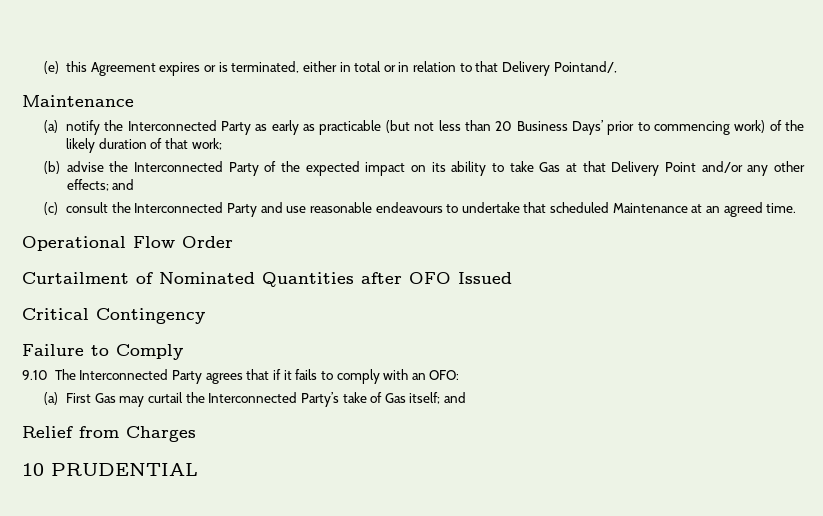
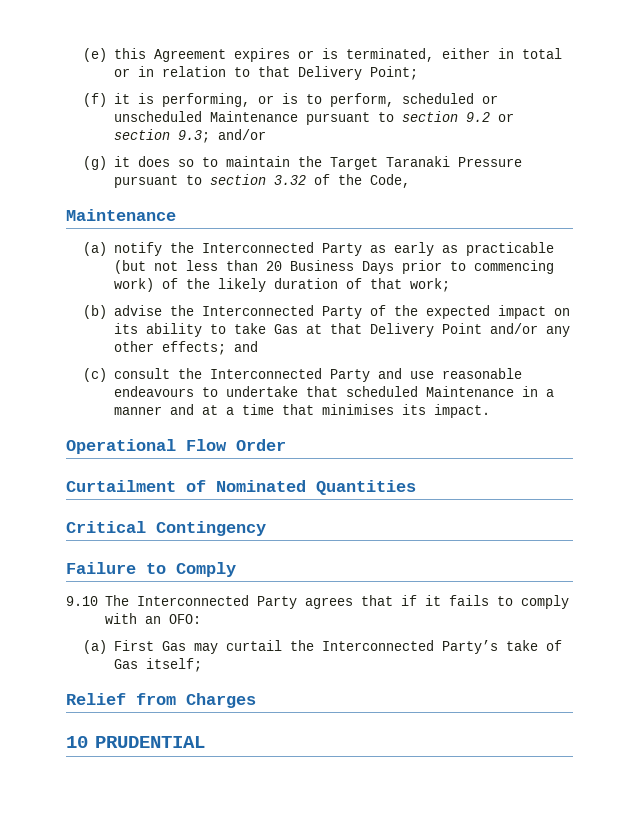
[553,61,617,73] Pointand/, -> [369,66,418,80] [83,93,498,107] [113,111,514,125] [113,129,266,143] [83,156,522,170] [113,174,410,188] Point; // (f) it is performing, or is to perform, scheduled or unscheduled Maintenance pursuant to section 9.2 or section 9.3; and/or // (g) it does so to maintain the Target Taranaki Pressure pursuant to section 3.32 of the Code,
[571,120,603,135] Days’ -> [361,261,394,274] Days
[691,202,797,217] at an agreed time. -> [521,386,554,397] [113,404,490,418] in a manner and at a time that minimises its impact.
[361,272,512,284] after OFO Issued -> (416, 487) none
[444,392,467,403] and -> (202, 665) none

